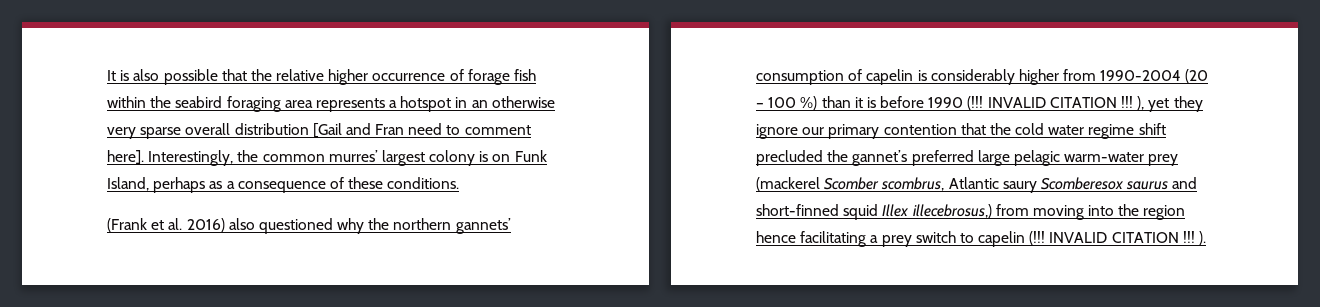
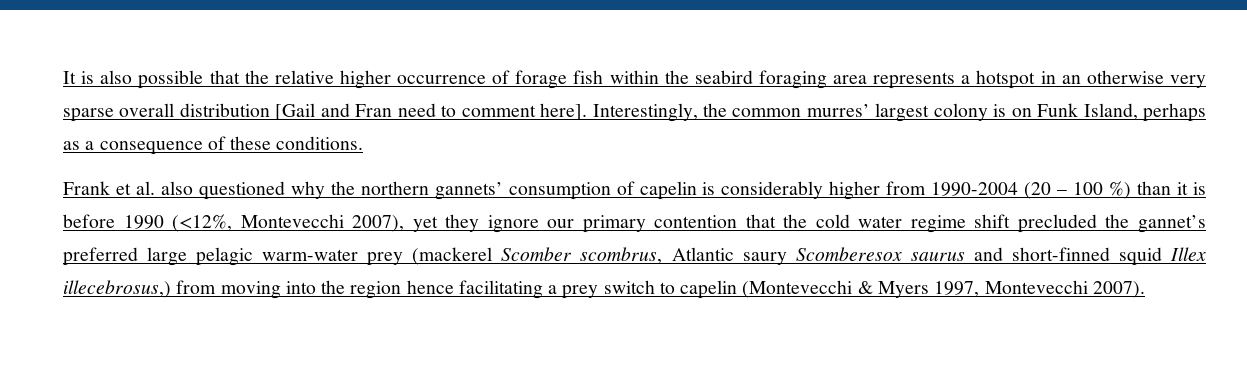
[107,218,147,232] (Frank -> [63,181,110,195] Frank
[186,218,225,232] 2016) -> (155, 188) none
[967,96,1145,110] (!!! INVALID CITATION !!! ), -> [172,214,405,232] (<12%, Montevecchi 2007),
[1029,231,1207,245] (!!! INVALID CITATION !!! ). -> [742,280,1145,298] (Montevecchi & Myers 1997, Montevecchi 2007).

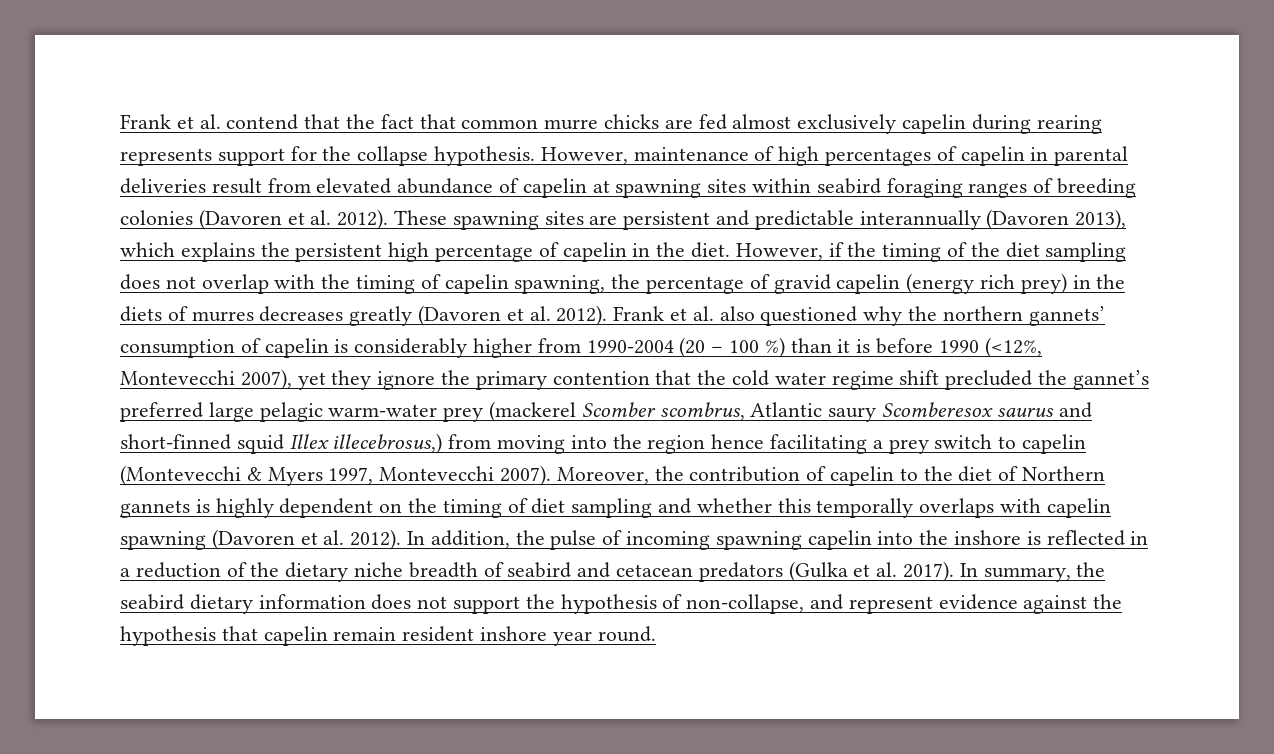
[63,70,1207,89] [63,103,1207,122] [63,136,364,155] It is also possible that the relative higher occurrence of forage fish within the seabird foraging area represents a hotspot in an otherwise very sparse overall distribution [Gail and Fran need to comment here]. Interestingly, the common murres’ largest colony is on Funk Island, perhaps as a consequence of these conditions. // -> [120,114,1102,134] [120,146,1129,166] [120,178,1137,198] [120,209,1127,230] [120,242,1127,262] [120,273,1126,294] [120,305,608,326] Frank et al. contend that the fact that common murre chicks are fed almost exclusively capelin during rearing represents support for the collapse hypothesis. However, maintenance of high percentages of capelin in parental deliveries result from elevated abundance of capelin at spawning sites within seabird foraging ranges of breeding colonies (Davoren et al. 2012). These spawning sites are persistent and predictable interannually (Davoren 2013), which explains the persistent high percentage of capelin in the diet. However, if the timing of the diet sampling does not overlap with the timing of capelin spawning, the percentage of gravid capelin (energy rich prey) in the diets of murres decreases greatly (Davoren et al. 2012).
[547,219,575,228] our -> [441,370,471,385] the
(1145, 289) none -> [556,466,1106,486] [120,498,1111,518] [120,529,1149,550] [120,561,1106,582] [120,594,1123,614] [120,626,656,646] Moreover, the contribution of capelin to the diet of Northern gannets is highly dependent on the timing of diet sampling and whether this temporally overlaps with capelin spawning (Davoren et al. 2012). In addition, the pulse of incoming spawning capelin into the inshore is reflected in a reduction of the dietary niche breadth of seabird and cetacean predators (Gulka et al. 2017). In summary, the seabird dietary information does not support the hypothesis of non-collapse, and represent evidence against the hypothesis that capelin remain resident inshore year round.

